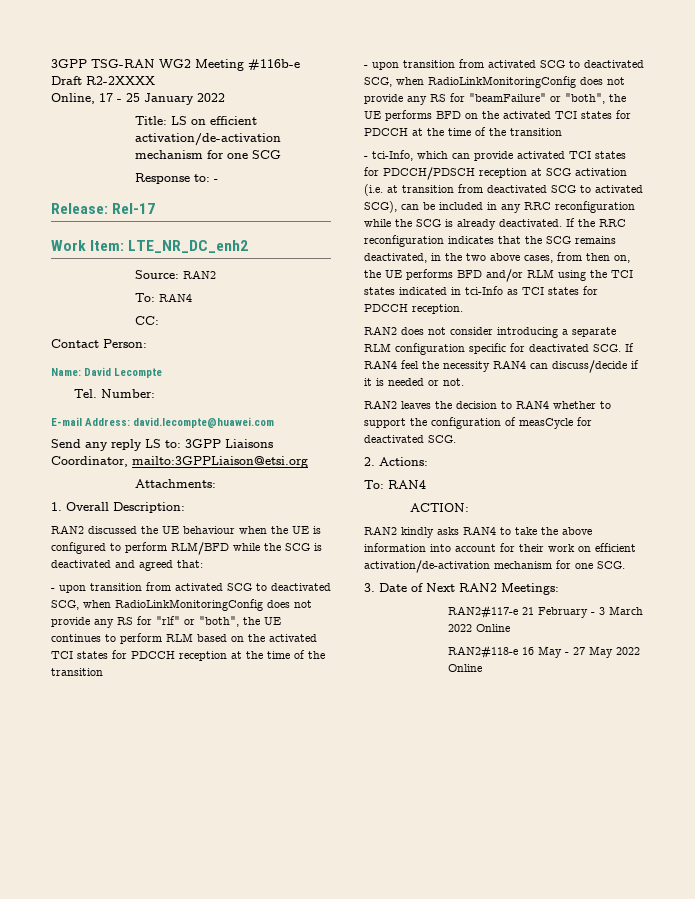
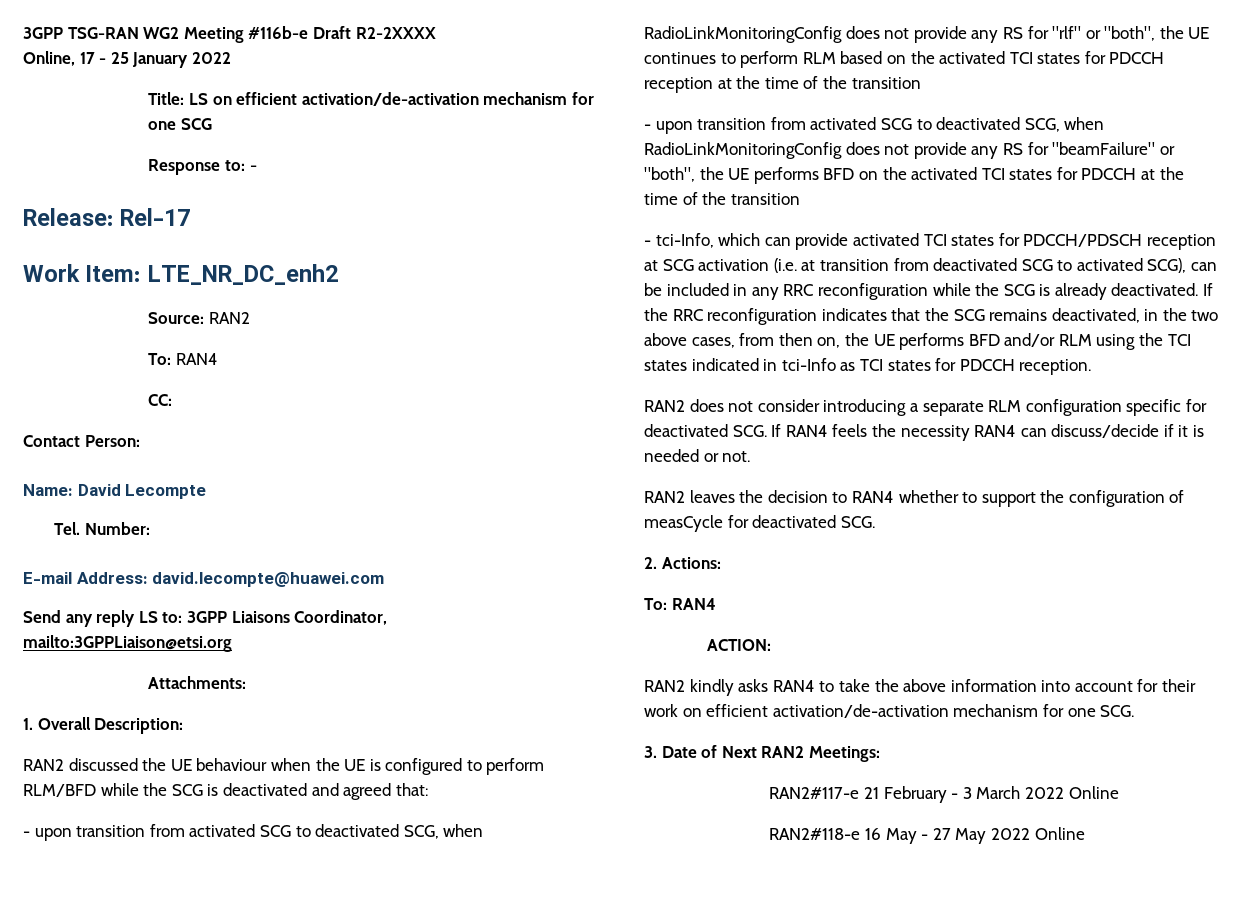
[401,360,419,369] feel -> [832,424,868,437] feels

